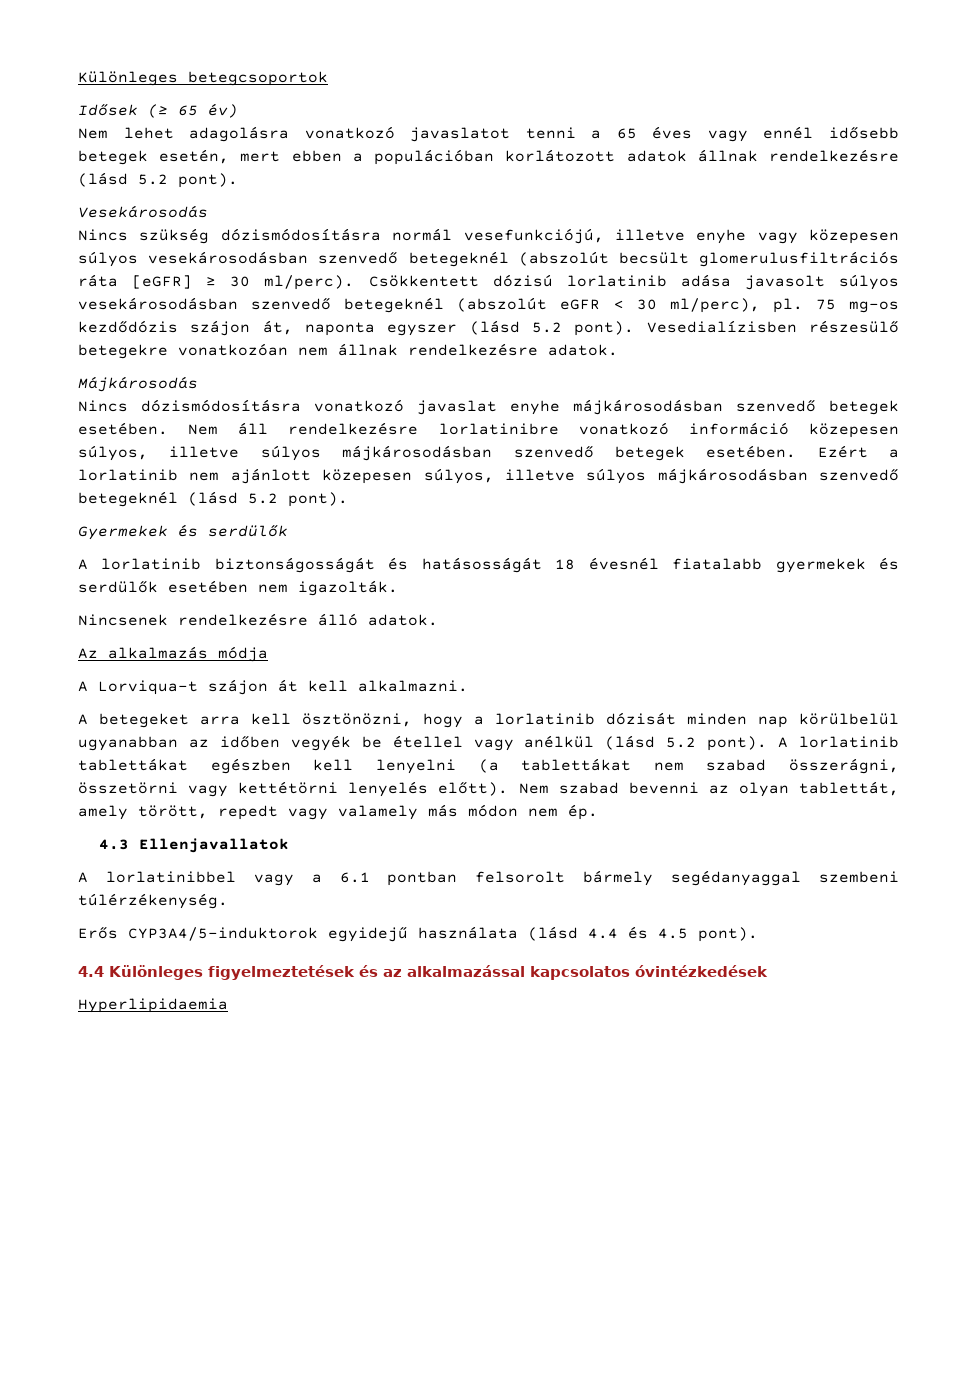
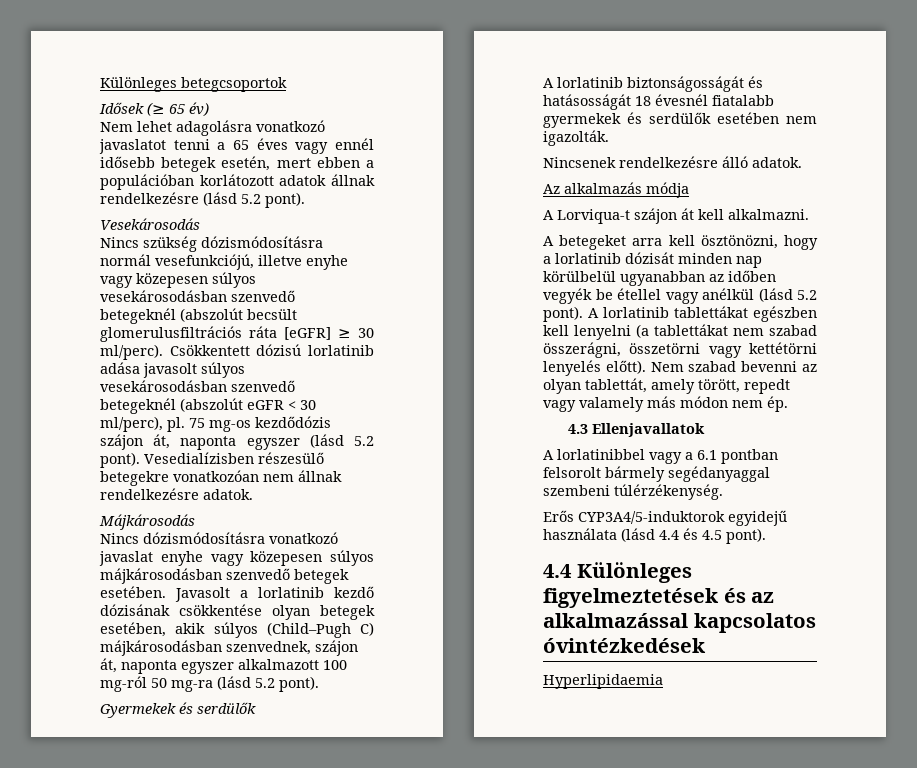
[573,399,899,415] [78,422,899,438] [78,445,240,461] májkárosodásban szenvedő betegek esetében. Nem áll rendelkezésre lorlatinibre vonatkozó információ közepesen súlyos, illetve -> [210,551,323,566] vagy közepesen
[817,445,899,458] [78,468,899,484] [78,491,178,507] Ezért a lorlatinib nem ajánlott közepesen súlyos, illetve súlyos májkárosodásban szenvedő betegeknél -> [175,586,374,602] [100,604,375,620] [100,622,374,638] [100,640,358,656] [100,658,347,674] [100,676,213,692] Javasolt a lorlatinib kezdő dózisának csökkentése olyan betegek esetében, akik súlyos (Child–Pugh C) májkárosodásban szenvednek, szájon át, naponta egyszer alkalmazott 100 mg-ról 50 mg-ra

